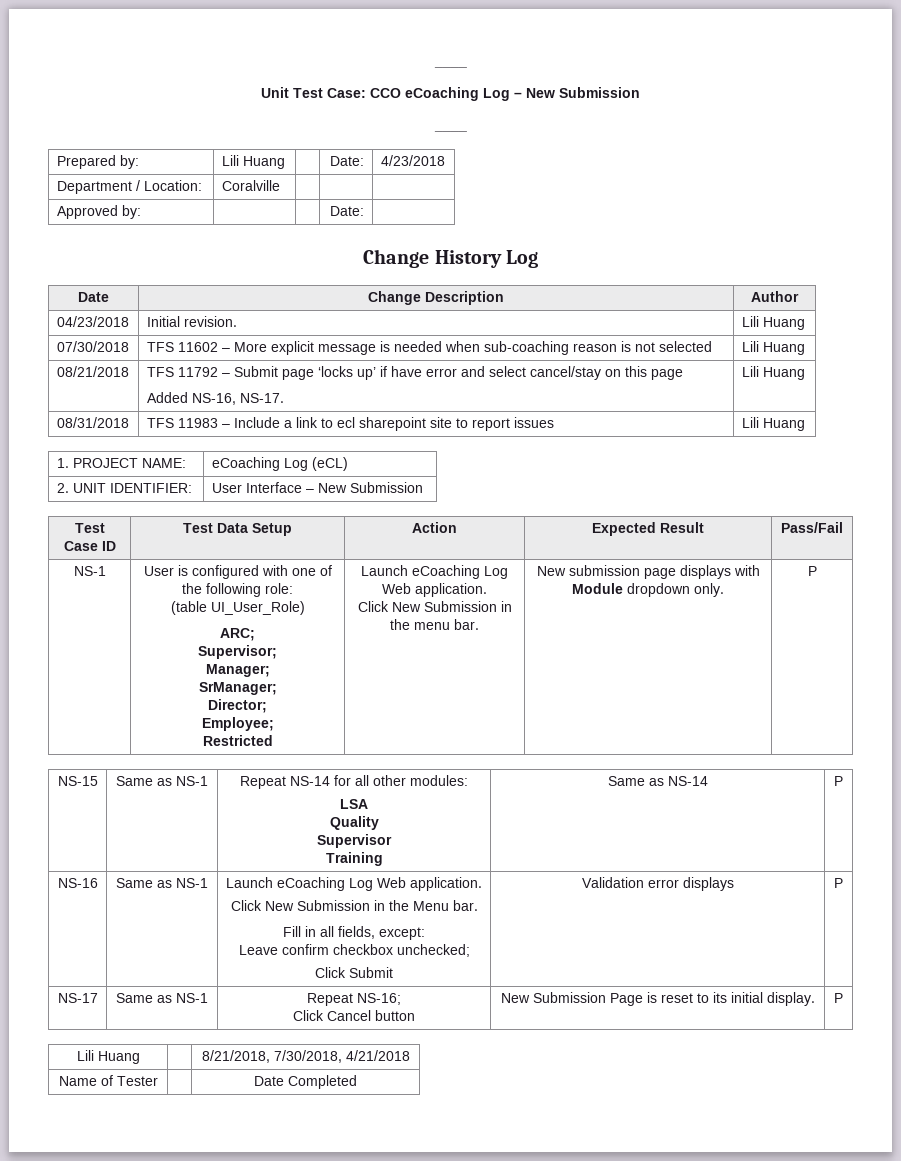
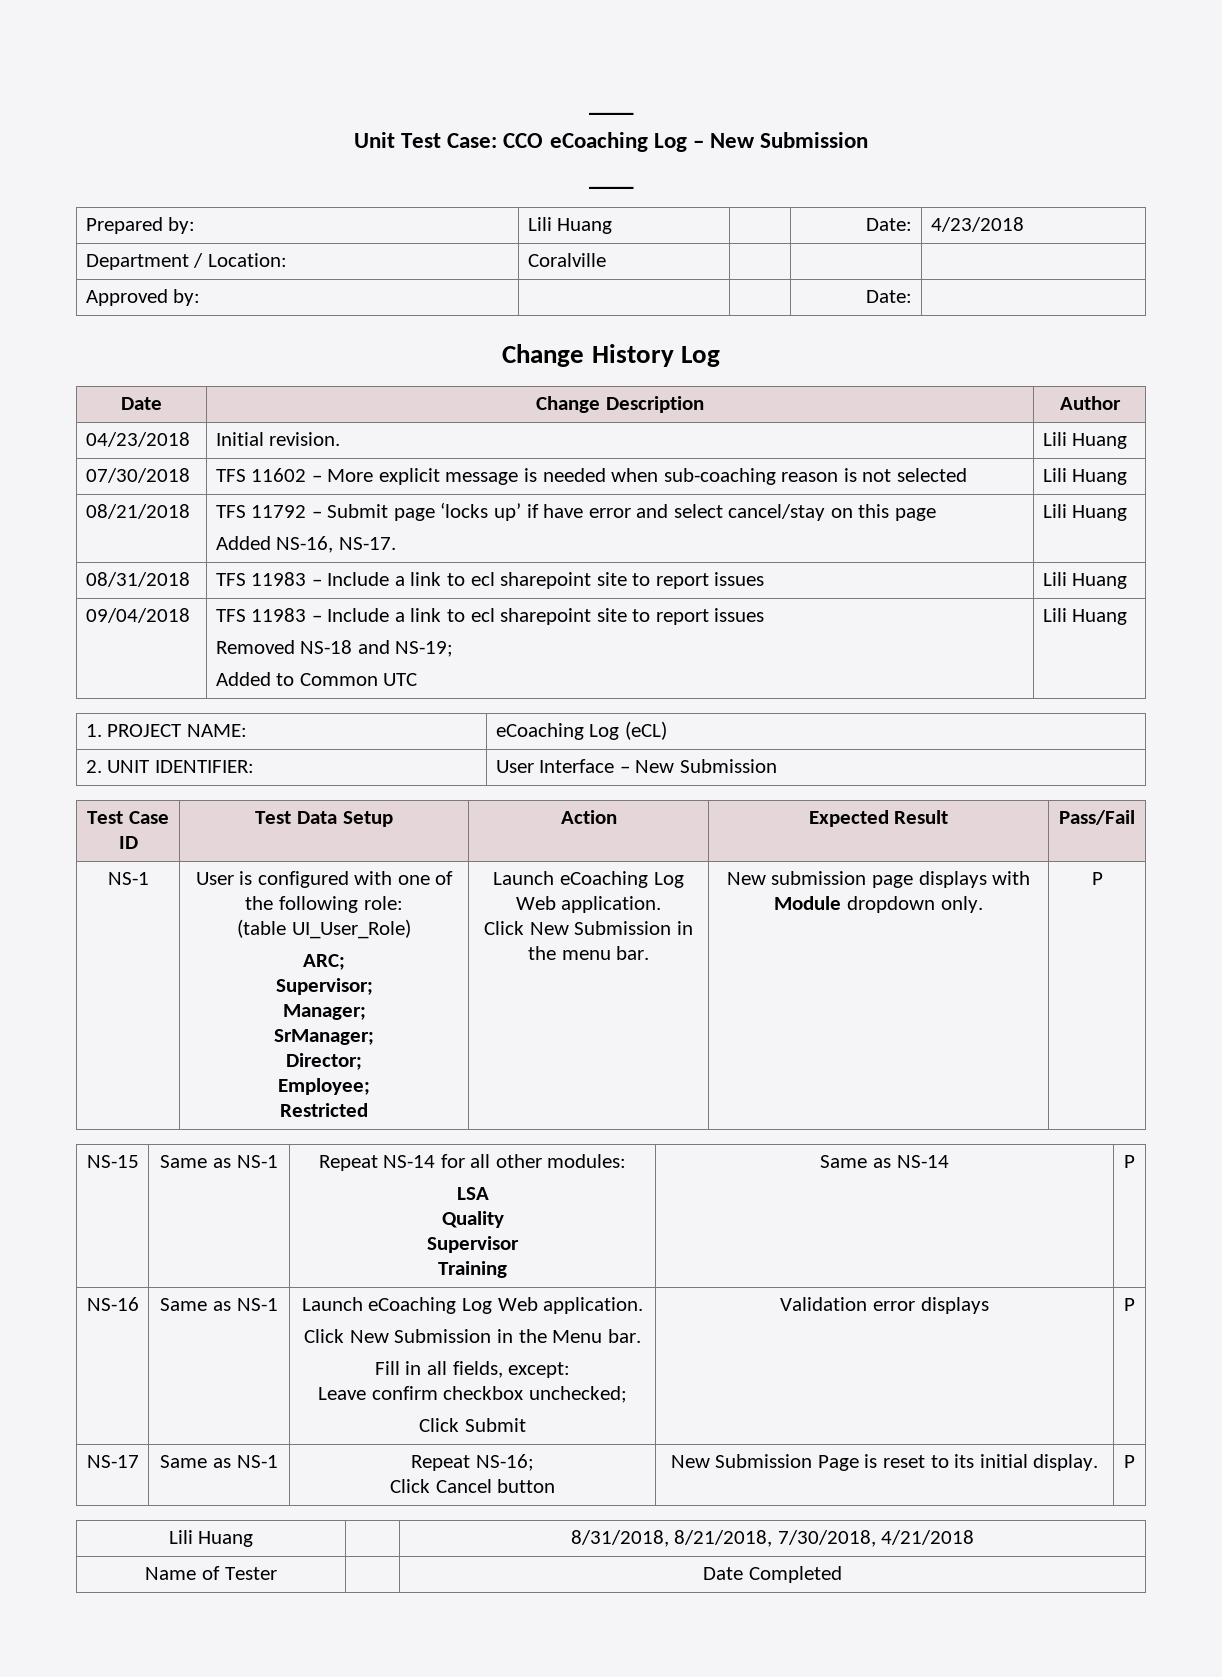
(805, 424) none -> [85,608,190,623] [215,608,765,625] [215,640,454,657] [215,672,418,686] [1042,608,1128,625] // 09/04/2018 | TFS 11983 – Include a link to ecl sharepoint site to report issues // Removed NS-18 and NS-19; // Added to Common UTC | Lili Huang
(140, 1057) none -> [570,1530,669,1547] 8/31/2018,

